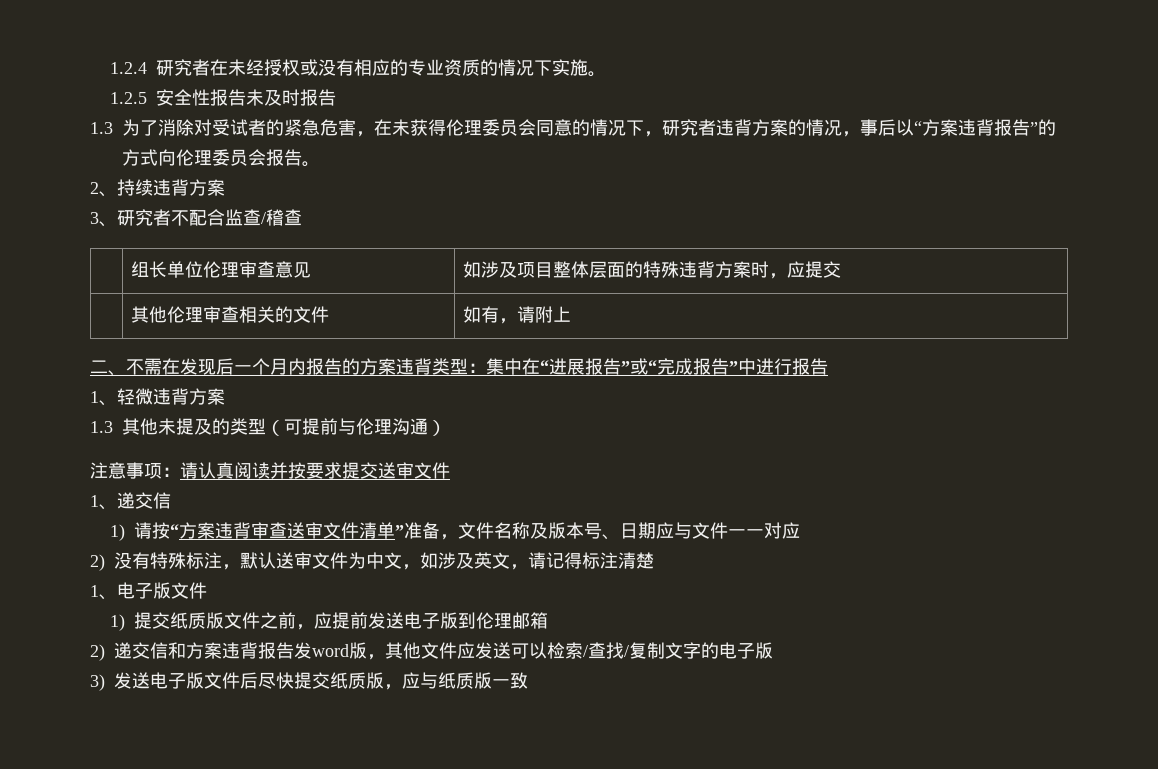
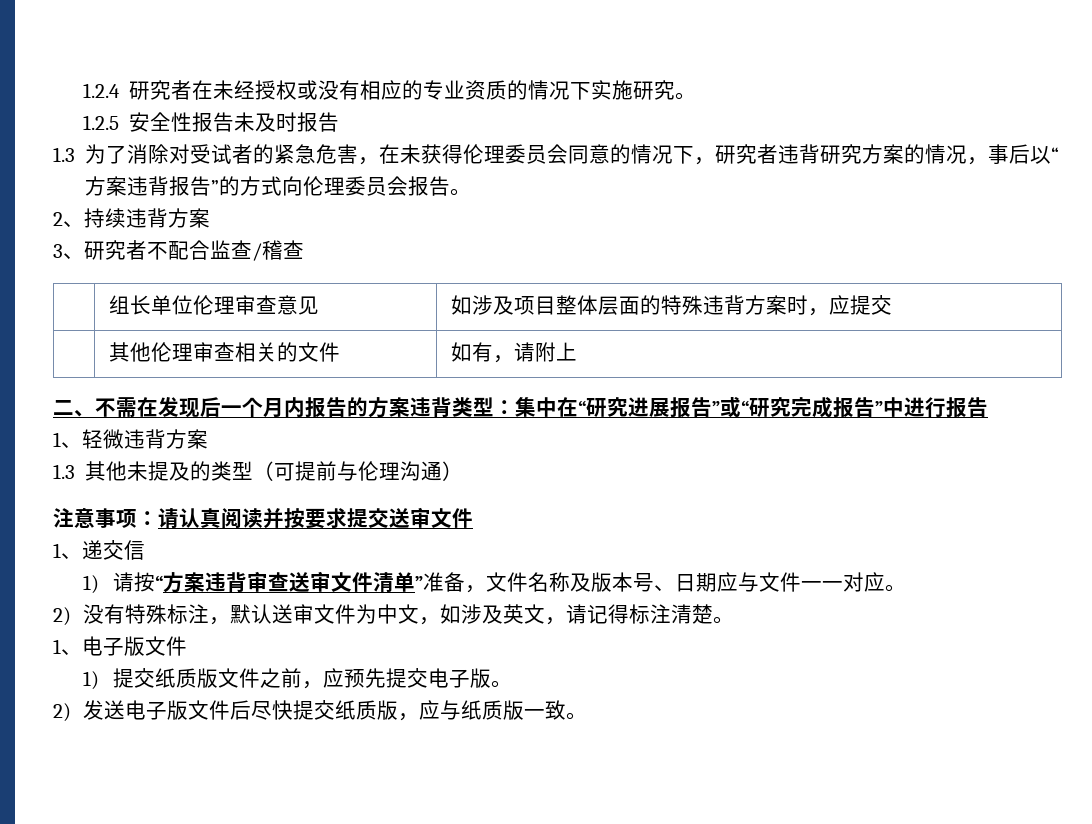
(589, 67) none -> [633,80,676,100] 研究
(752, 127) none -> [820,144,863,164] 研究
(549, 366) none -> [586,397,628,417] 研究
(657, 366) none -> [749,397,791,417] 研究
(801, 530) none -> [885,584,907,592] 。
(654, 560) none -> [713,616,735,624] 。
[332,612,549,629] [90,642,773,661] [90,674,105,691] 提前发送电子版到伦理邮箱 // 2)递交信和方案违背报告发word版，其他文件应发送可以检索/查找/复制文字的电子版 // 3) -> [344,668,513,688] [53,703,71,722] 预先提交电子版。 // 2)
(528, 680) none -> [566,712,588,720] 。

